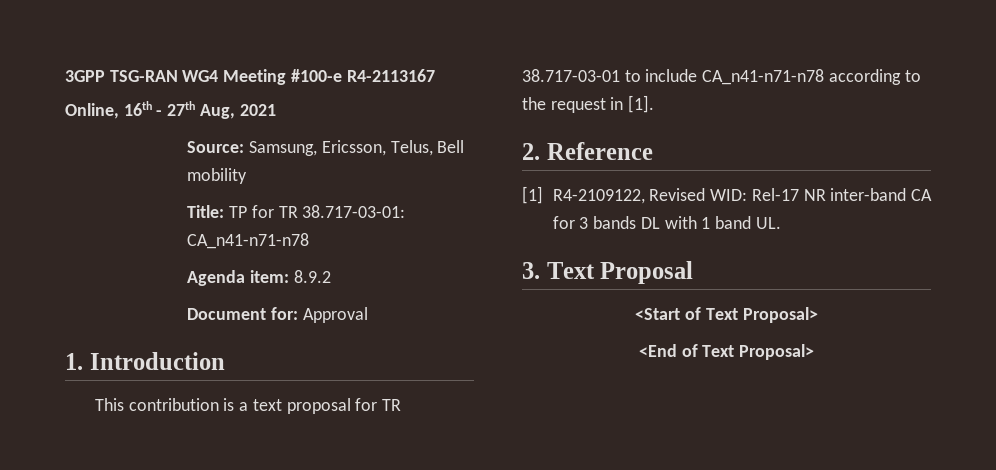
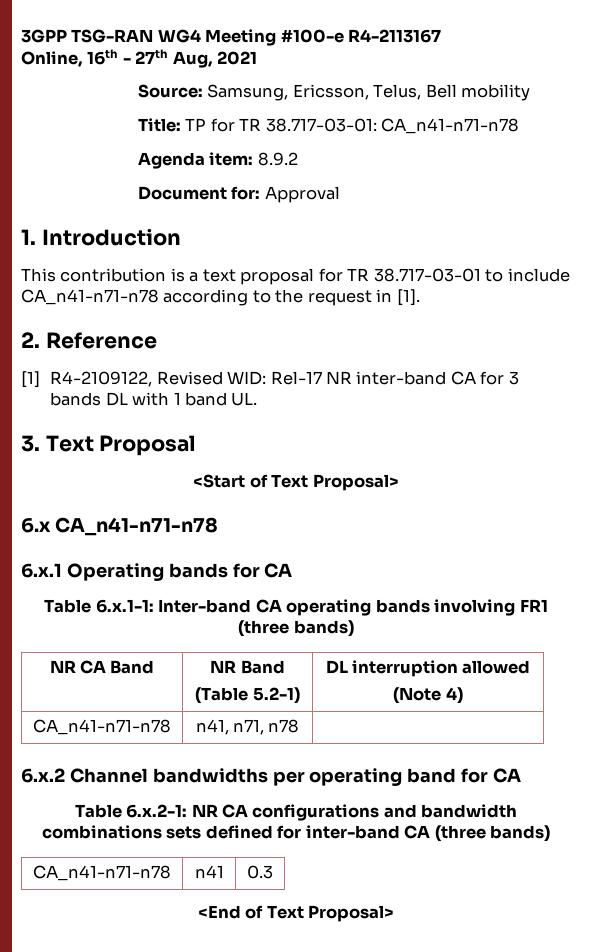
(818, 315) none -> [21,517,219,536] [21,563,293,581] [44,599,548,616] [238,620,354,637] [49,660,155,674] [210,660,285,674] [195,687,300,704] [325,660,531,677] [393,687,463,704] [33,719,171,735] [195,719,300,735] [21,768,522,786] [74,804,518,821] [41,825,551,842] [33,865,171,881] [194,865,224,878] [247,865,273,879] // 6.x CA_n41-n71-n78 // 6.x.1 Operating bands for CA // Table 6.x.1-1: Inter-band CA operating bands involving FR1 (three bands) // NR CA Band | NR Band // (Table 5.2-1) | DL interruption allowed // (Note 4) // CA_n41-n71-n78 | n41, n71, n78 | // 6.x.2 Channel bandwidths per operating band for CA // Table 6.x.2-1: NR CA configurations and bandwidth combinations sets defined for inter-band CA (three bands) // CA_n41-n71-n78 | n41 | 0.3

